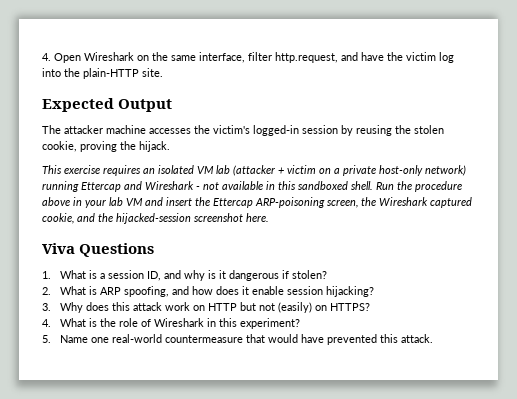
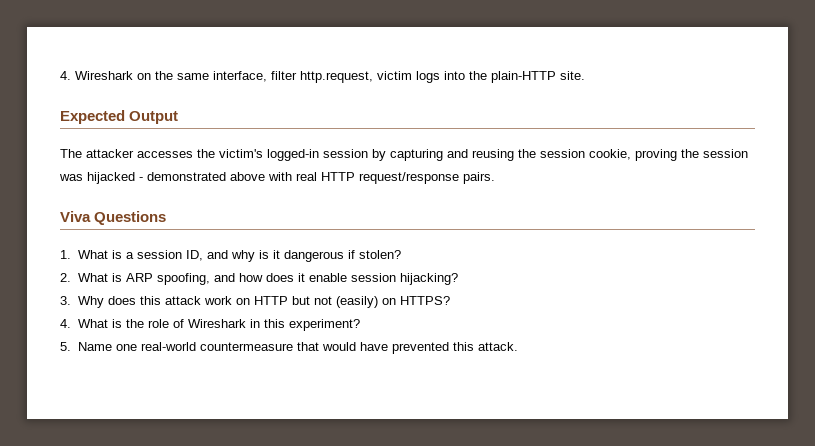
[42,53,81,63] 4. Open -> [60,71,71,80] 4.
[341,52,454,63] and have the victim log -> [377,71,440,83] victim logs
[106,125,146,134] machine -> (134, 153) none
(353, 130) none -> [390,149,468,161] capturing and
[414,125,444,134] stolen -> [540,149,585,158] session
[139,141,170,152] [42,165,466,176] [42,181,462,192] [42,197,472,208] [42,213,269,224] hijack. // This exercise requires an isolated VM lab (attacker + victim on a private host-only network) running Ettercap and Wireshark - not available in this sandboxed shell. Run the procedure above in your lab VM and insert the Ettercap ARP-poisoning screen, the Wireshark captured cookie, and the hijacked-session screenshot here. -> [703,149,748,158] [59,172,495,184] session was hijacked - demonstrated above with real HTTP request/response pairs.

